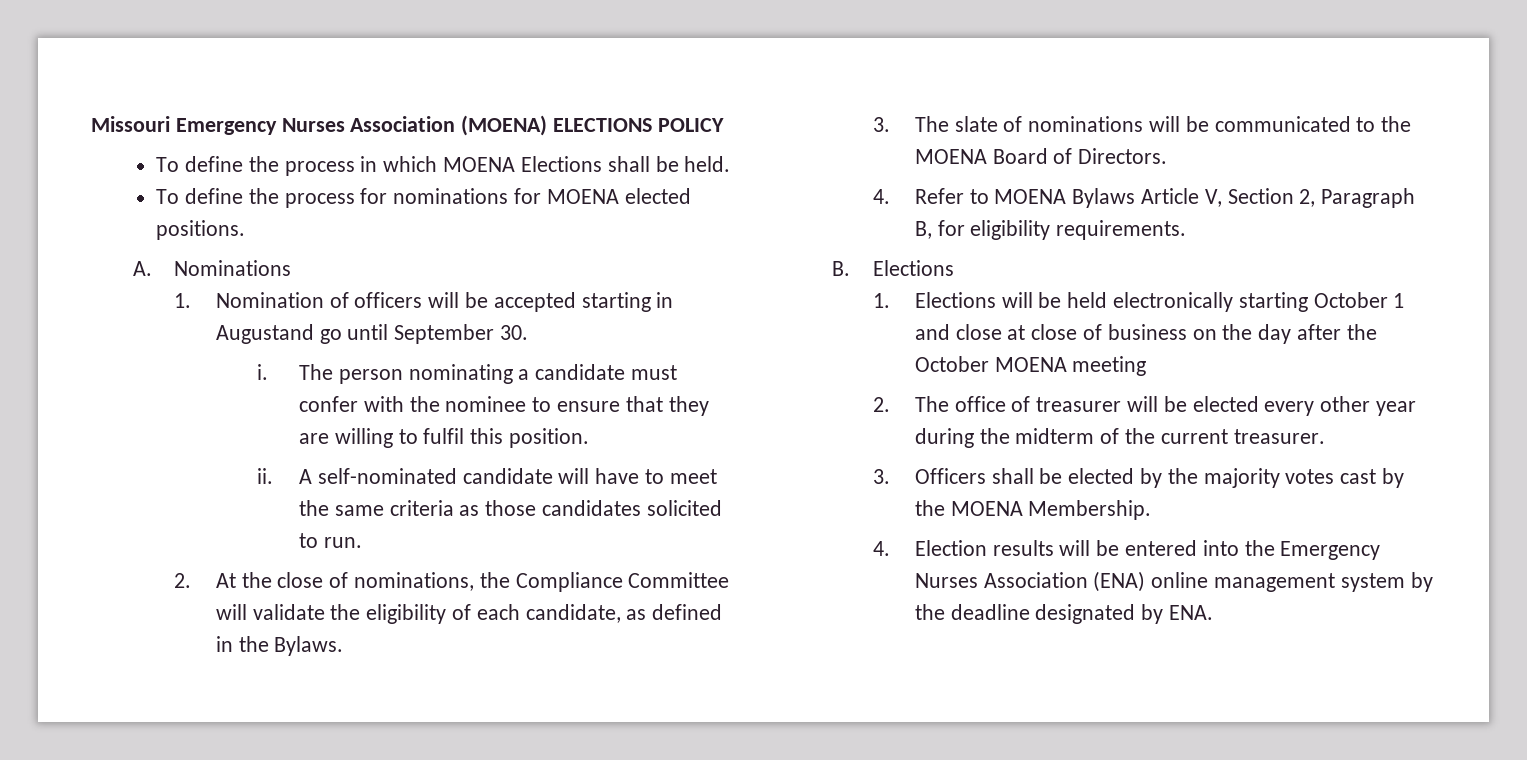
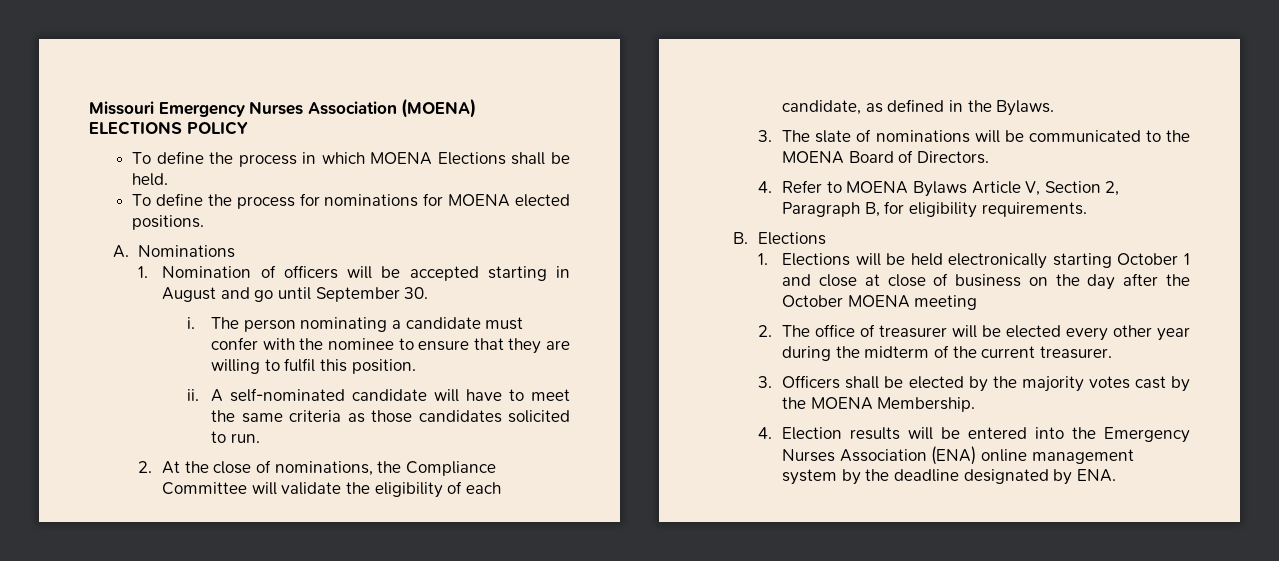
[215,324,314,344] Augustand -> [162,287,250,302] August and

